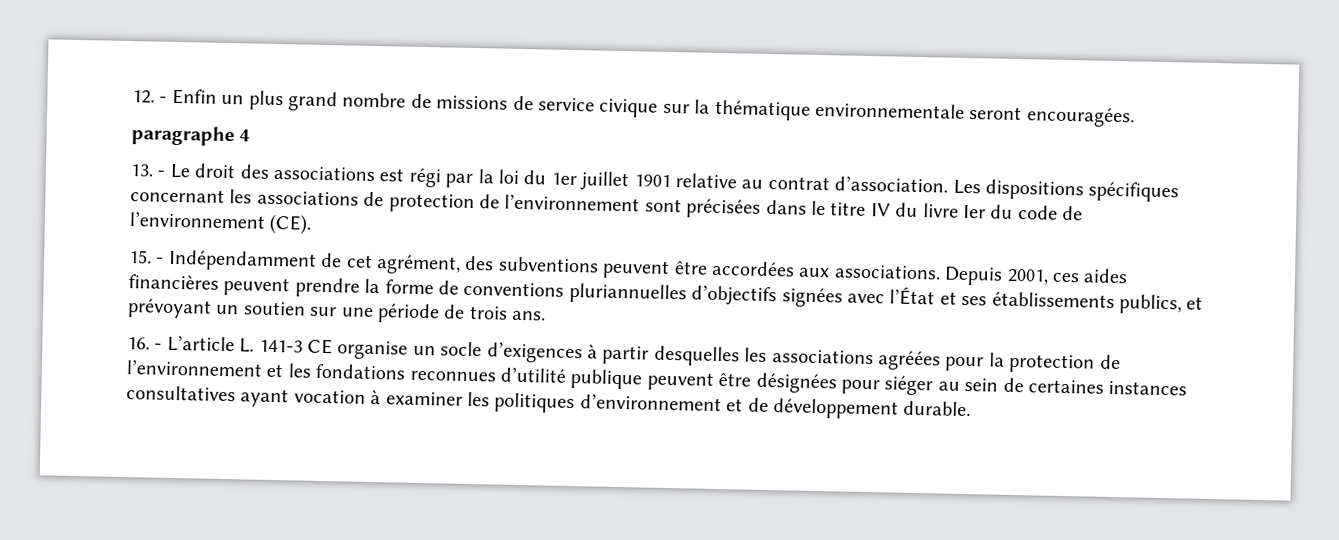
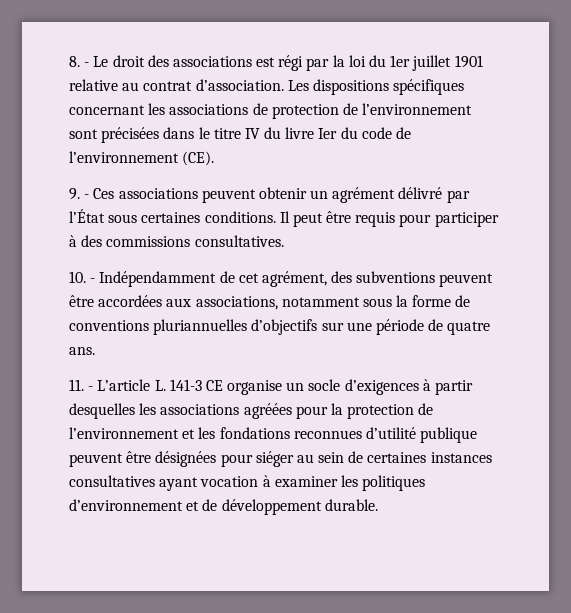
[132,88,1135,128] [131,125,251,147] [130,164,154,177] 12. - Enfin un plus grand nombre de missions de service civique sur la thématique environnementale seront encouragées. // paragraphe 4 // 13. -> [69,56,80,67] 8.
[129,250,152,264] 15. -> [69,187,470,203] [69,209,499,227] [69,235,284,247] [69,271,86,283] 9. - Ces associations peuvent obtenir un agrément délivré par l’État sous certaines conditions. Il peut être requis pour participer à des commissions consultatives. // 10.
[833,264,1129,286] [128,274,360,298] associations. Depuis 2001, ces aides financières peuvent prendre -> [195,296,392,310] associations, notamment sous
[781,286,1204,315] [127,298,306,319] signées avec l’État et ses établissements publics, et prévoyant un soutien -> (318, 327) none
[468,305,508,320] trois -> [447,321,491,335] quatre
[127,337,150,350] 16. -> [69,379,84,391] 11.

